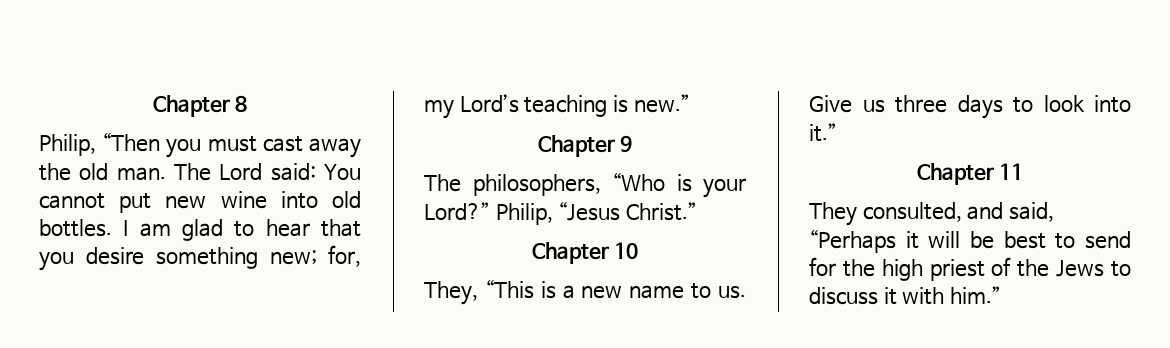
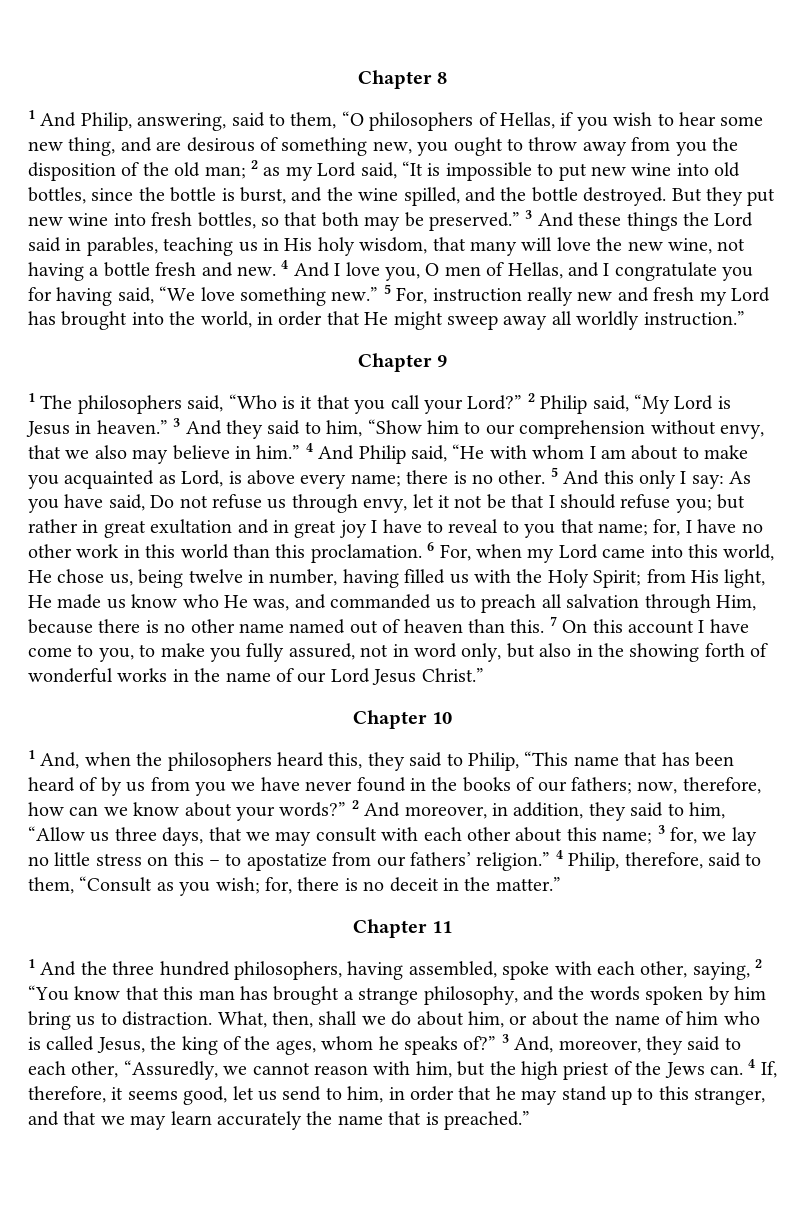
[39,132,361,158] [39,163,362,181] [39,193,105,209] Philip, “Then you must cast away the old man. The Lord said: You cannot -> [28,110,764,131] [28,137,738,156] [28,160,554,181] 1 And Philip, answering, said to them, “O philosophers of Hellas, if you wish to hear some new thing, and are desirous of something new, you ought to throw away from you the disposition of the old man; 2 as my Lord said, “It is impossible to
[39,219,362,241] [39,245,361,271] [424,94,690,119] [537,135,633,157] [424,172,746,198] [424,201,697,225] [531,242,639,264] [424,279,746,305] [809,95,1131,119] [809,123,837,142] [916,163,1024,185] [809,202,1054,226] [809,229,1131,253] [809,257,836,276] bottles. I am glad to hear that you desire something new; for, my Lord’s teaching is new.” // Chapter 9 // The philosophers, “Who is your Lord?” Philip, “Jesus Christ.” // Chapter 10 // They, “This is a new name to us. Give us three days to look into it.” // Chapter 11 // They consulted, and said, “Perhaps it will be best to send for -> [28,187,776,206] [28,210,754,231] [28,237,746,256] [28,260,754,281] [28,284,770,306] [28,311,745,330] [357,353,448,372] [28,393,731,414] [26,418,764,439] [28,443,749,464] [28,467,752,489] [28,494,746,513] [28,519,763,538] [28,542,775,563] [28,569,766,588] [28,594,756,613] [28,616,749,634] [28,643,769,662] [28,668,484,685] [352,710,453,729] [28,750,734,771] [28,777,761,796] [28,800,725,821] [28,825,757,846] [28,850,762,871] [28,876,561,896] [352,919,453,938] [28,959,763,980] [28,985,766,1005] [28,1011,760,1030] [28,1034,741,1055] [28,1060,486,1080] bottles, since the bottle is burst, and the wine spilled, and the bottle destroyed. But they put new wine into fresh bottles, so that both may be preserved.” 3 And these things the Lord said in parables, teaching us in His holy wisdom, that many will love the new wine, not having a bottle fresh and new. 4 And I love you, O men of Hellas, and I congratulate you for having said, “We love something new.” 5 For, instruction really new and fresh my Lord has brought into the world, in order that He might sweep away all worldly instruction.” // Chapter 9 // 1 The philosophers said, “Who is it that you call your Lord?” 2 Philip said, “My Lord is Jesus in heaven.” 3 And they said to him, “Show him to our comprehension without envy, that we also may believe in him.” 4 And Philip said, “He with whom I am about to make you acquainted as Lord, is above every name; there is no other. 5 And this only I say: As you have said, Do not refuse us through envy, let it not be that I should refuse you; but rather in great exultation and in great joy I have to reveal to you that name; for, I have no other work in this world than this proclamation. 6 For, when my Lord came into this world, He chose us, being twelve in number, having filled us with the Holy Spirit; from His light, He made us know who He was, and commanded us to preach all salvation through Him, because there is no other name named out of heaven than this. 7 On this account I have come to you, to make you fully assured, not in word only, but also in the showing forth of wonderful works in the name of our Lord Jesus Christ.” // Chapter 10 // 1 And, when the philosophers heard this, they said to Philip, “This name that has been heard of by us from you we have never found in the books of our fathers; now, therefore, how can we know about your words?” 2 And moreover, in addition, they said to him, “Allow us three days, that we may consult with each other about this name; 3 for, we lay no little stress on this – to apostatize from our fathers’ religion.” 4 Philip, therefore, said to them, “Consult as you wish; for, there is no deceit in the matter.” // Chapter 11 // 1 And the three hundred philosophers, having assembled, spoke with each other, saying, 2 “You know that this man has brought a strange philosophy, and the words spoken by him bring us to distraction. What, then, shall we do about him, or about the name of him who is called Jesus, the king of the ages, whom he speaks of?” 3 And, moreover, they said to each other, “Assuredly, we cannot reason with him, but
[1111,261,1131,277] [809,286,1002,305] to discuss it with him.” -> [709,1059,777,1078] [28,1086,766,1105] [28,1111,530,1130] can. 4 If, therefore, it seems good, let us send to him, in order that he may stand up to this stranger, and that we may learn accurately the name that is preached.”

